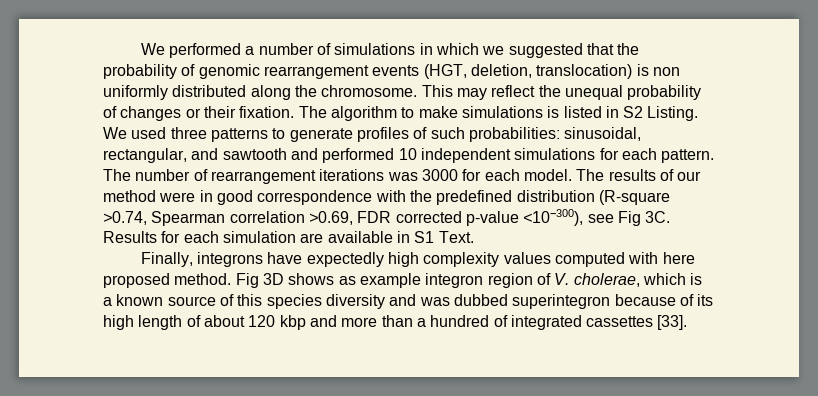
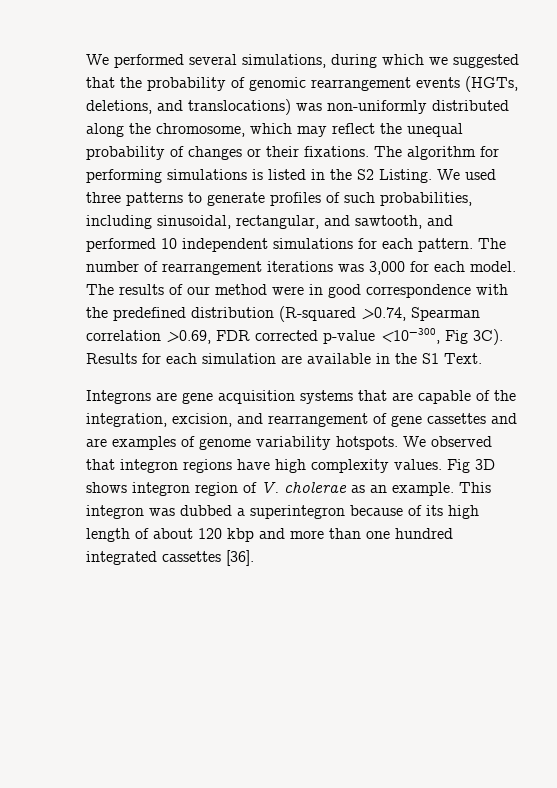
[245,43,433,55] a number of simulations in -> [189,54,377,68] several simulations, during
[423,64,680,79] [103,85,168,100] (HGT, deletion, translocation) is non uniformly -> [465,76,518,92] [86,99,427,115] (HGTs, deletions, and translocations) was non-uniformly
[321,85,453,97] chromosome. This -> [156,123,292,137] chromosome, which
[239,106,295,118] fixation. -> [304,146,369,157] fixations.
[401,106,458,118] to make -> [480,146,499,157] [86,169,162,183] for performing
(619, 112) none -> [330,169,352,180] the
[468,127,560,142] probabilities: -> [380,192,472,206] [86,215,152,229] probabilities, including
[222,148,287,160] sawtooth -> [355,215,422,229] sawtooth,
[421,169,458,181] 3000 -> [369,261,405,275] 3,000
[598,190,670,205] (R-square -> [279,306,356,322] (R-squared
[523,209,671,226] <10−300), see Fig 3C. -> [380,328,503,345] <10−300, Fig 3C).
(410, 237) none -> [395,353,417,364] the
[140,252,695,267] [103,273,232,288] Finally, integrons have expectedly high complexity values computed with here proposed method. -> [86,390,516,404] [86,413,517,427] [86,436,492,450] [86,459,442,473] Integrons are gene acquisition systems that are capable of the integration, excision, and rearrangement of gene cassettes and are examples of genome variability hotspots. We observed that integron regions have high complexity values.
[338,273,421,288] as example -> (127, 487) none
[573,273,703,287] [103,294,417,309] cholerae, which is a known source of this species diversity and -> [284,482,491,496] [86,505,144,519] cholerae as an example. This integron
(508, 300) none -> [237,508,245,516] a
[416,315,508,327] a hundred of -> [366,528,453,539] one hundred
[657,315,688,330] [33]. -> [226,550,254,566] [36].

